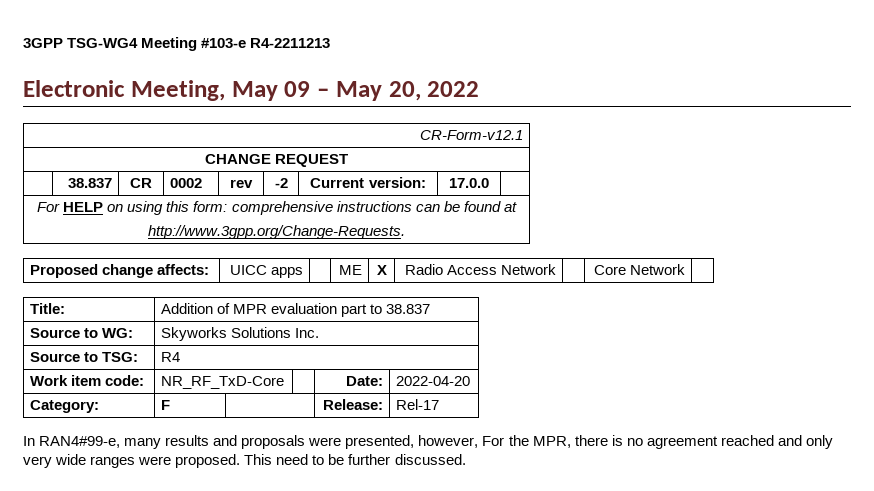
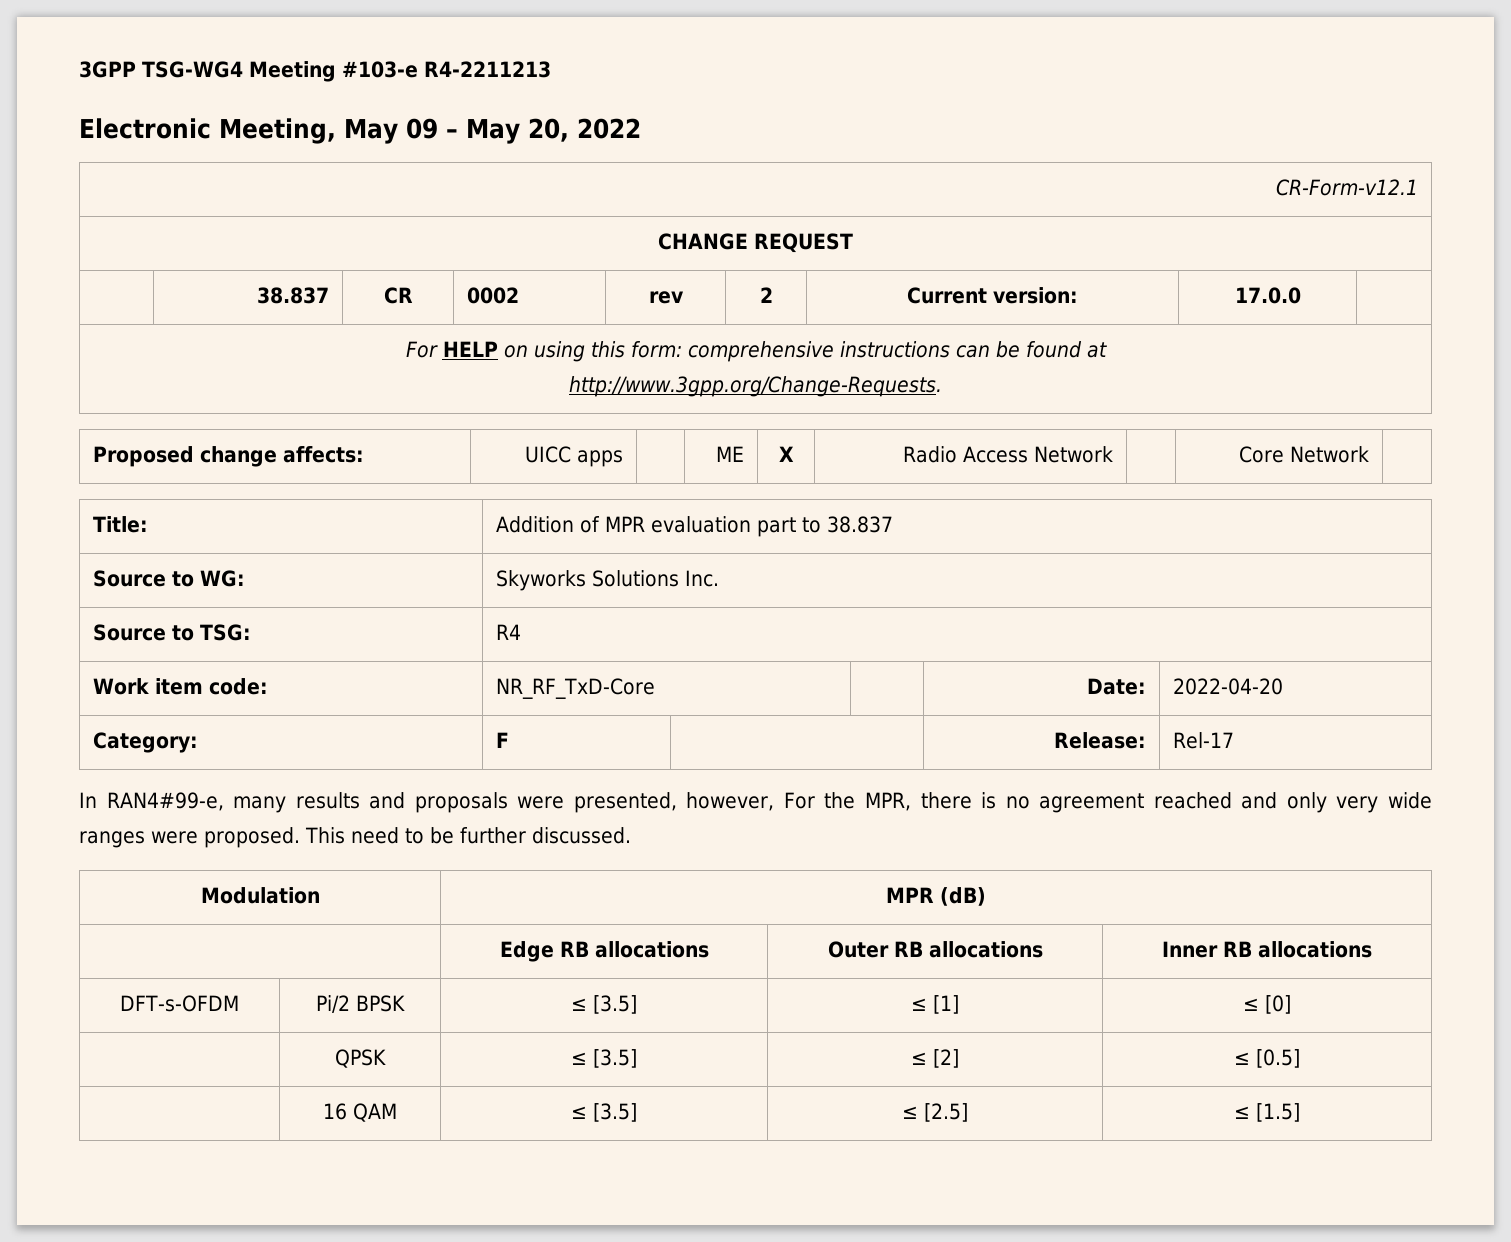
[274,178,288,188] -2 -> [759,287,773,303] 2
(466, 459) none -> [200,887,320,904] [886,887,986,906] [499,941,709,962] [827,941,1043,958] [1162,941,1372,958] [120,995,240,1012] [316,995,405,1013] [571,995,637,1014] [911,995,959,1014] [1243,995,1291,1014] [335,1049,386,1068] [571,1049,637,1068] [911,1049,959,1068] [1234,1049,1300,1068] [323,1103,397,1122] [571,1103,637,1122] [902,1103,968,1122] [1234,1103,1300,1122] // Modulation | MPR (dB) // | Edge RB allocations | Outer RB allocations | Inner RB allocations // DFT-s-OFDM | Pi/2 BPSK | ≤ [3.5] | ≤ [1] | ≤ [0] // | QPSK | ≤ [3.5] | ≤ [2] | ≤ [0.5] // | 16 QAM | ≤ [3.5] | ≤ [2.5] | ≤ [1.5]

